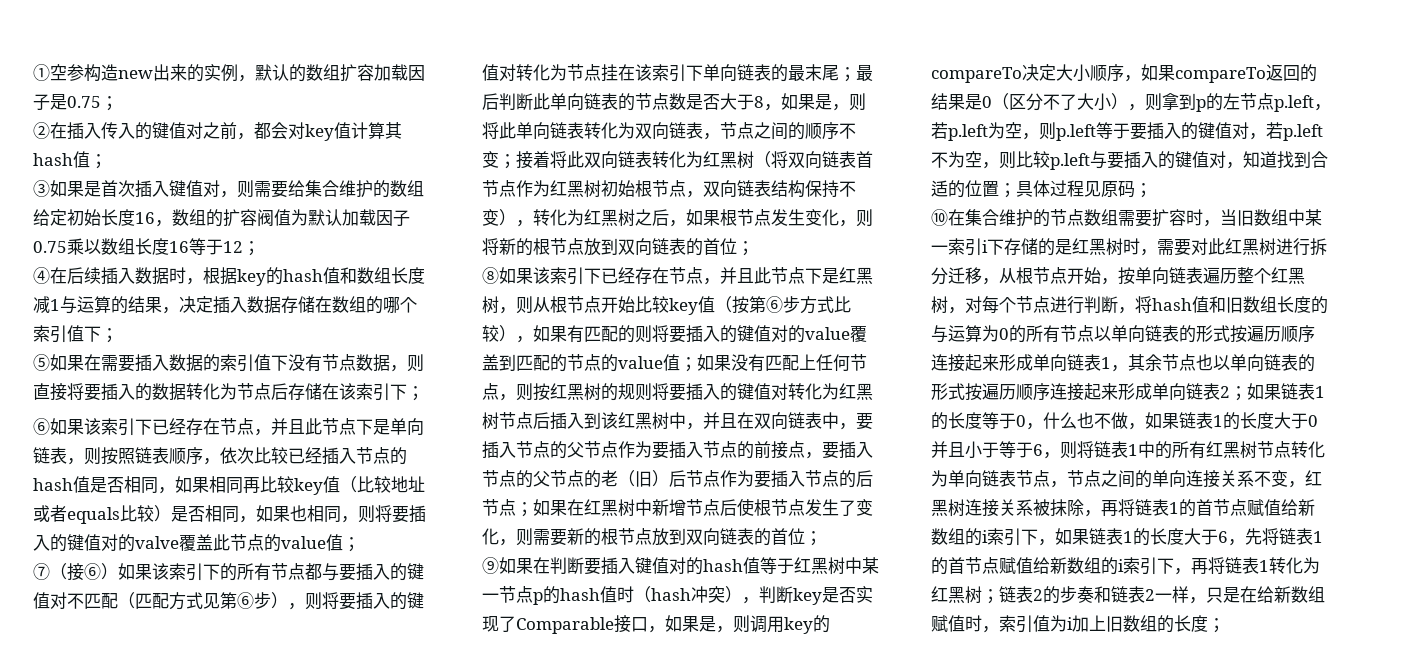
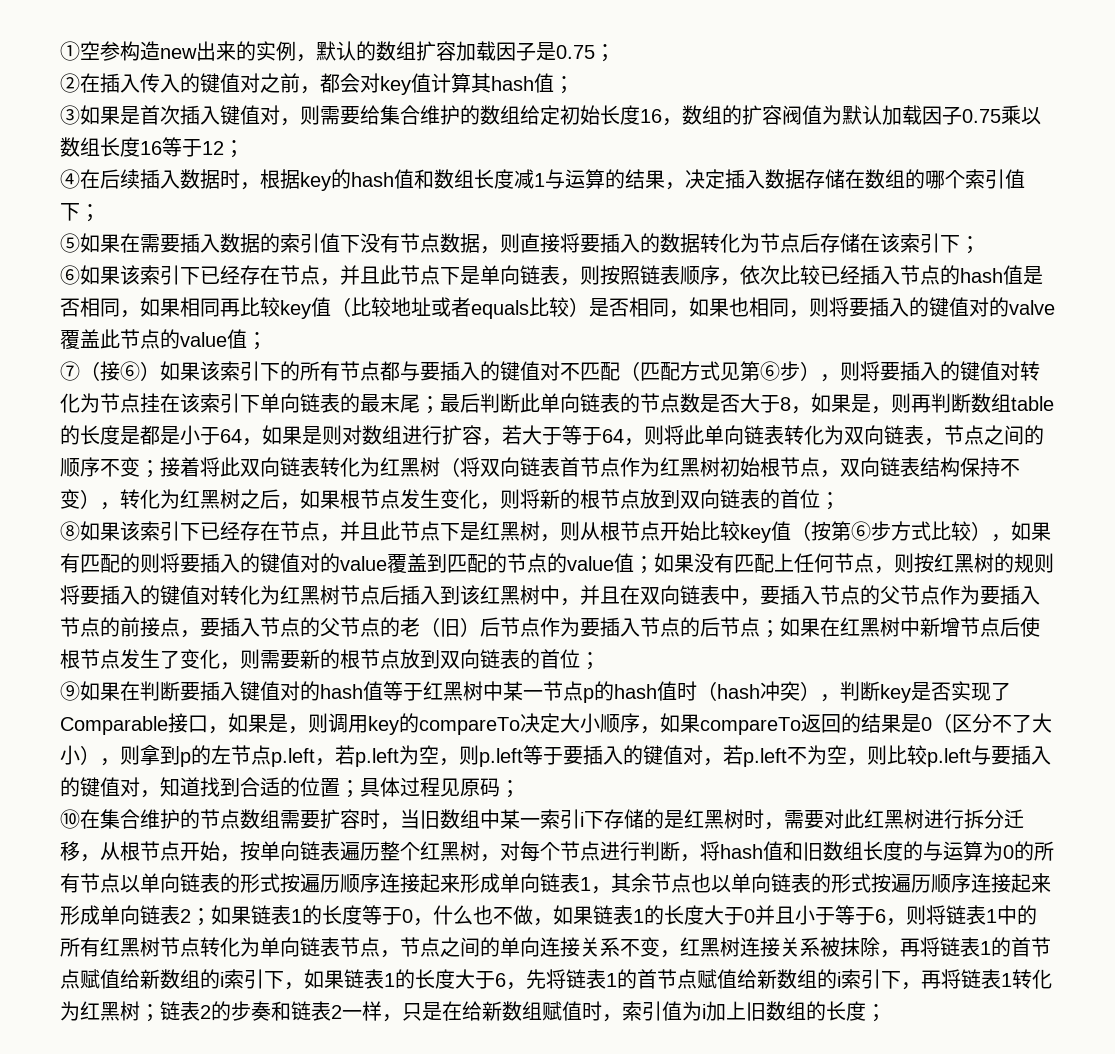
(866, 102) none -> [911,393,1054,413] [60,425,664,446] 再判断数组table的长度是都是小于64，如果是则对数组进行扩容，若大于等于64，则

